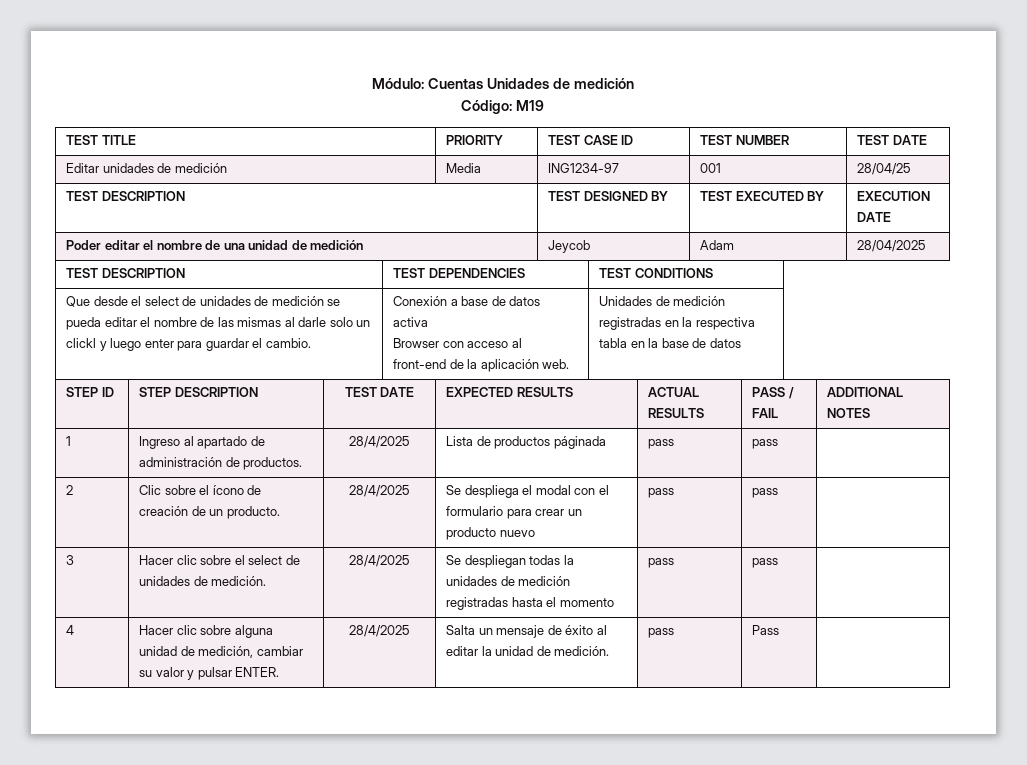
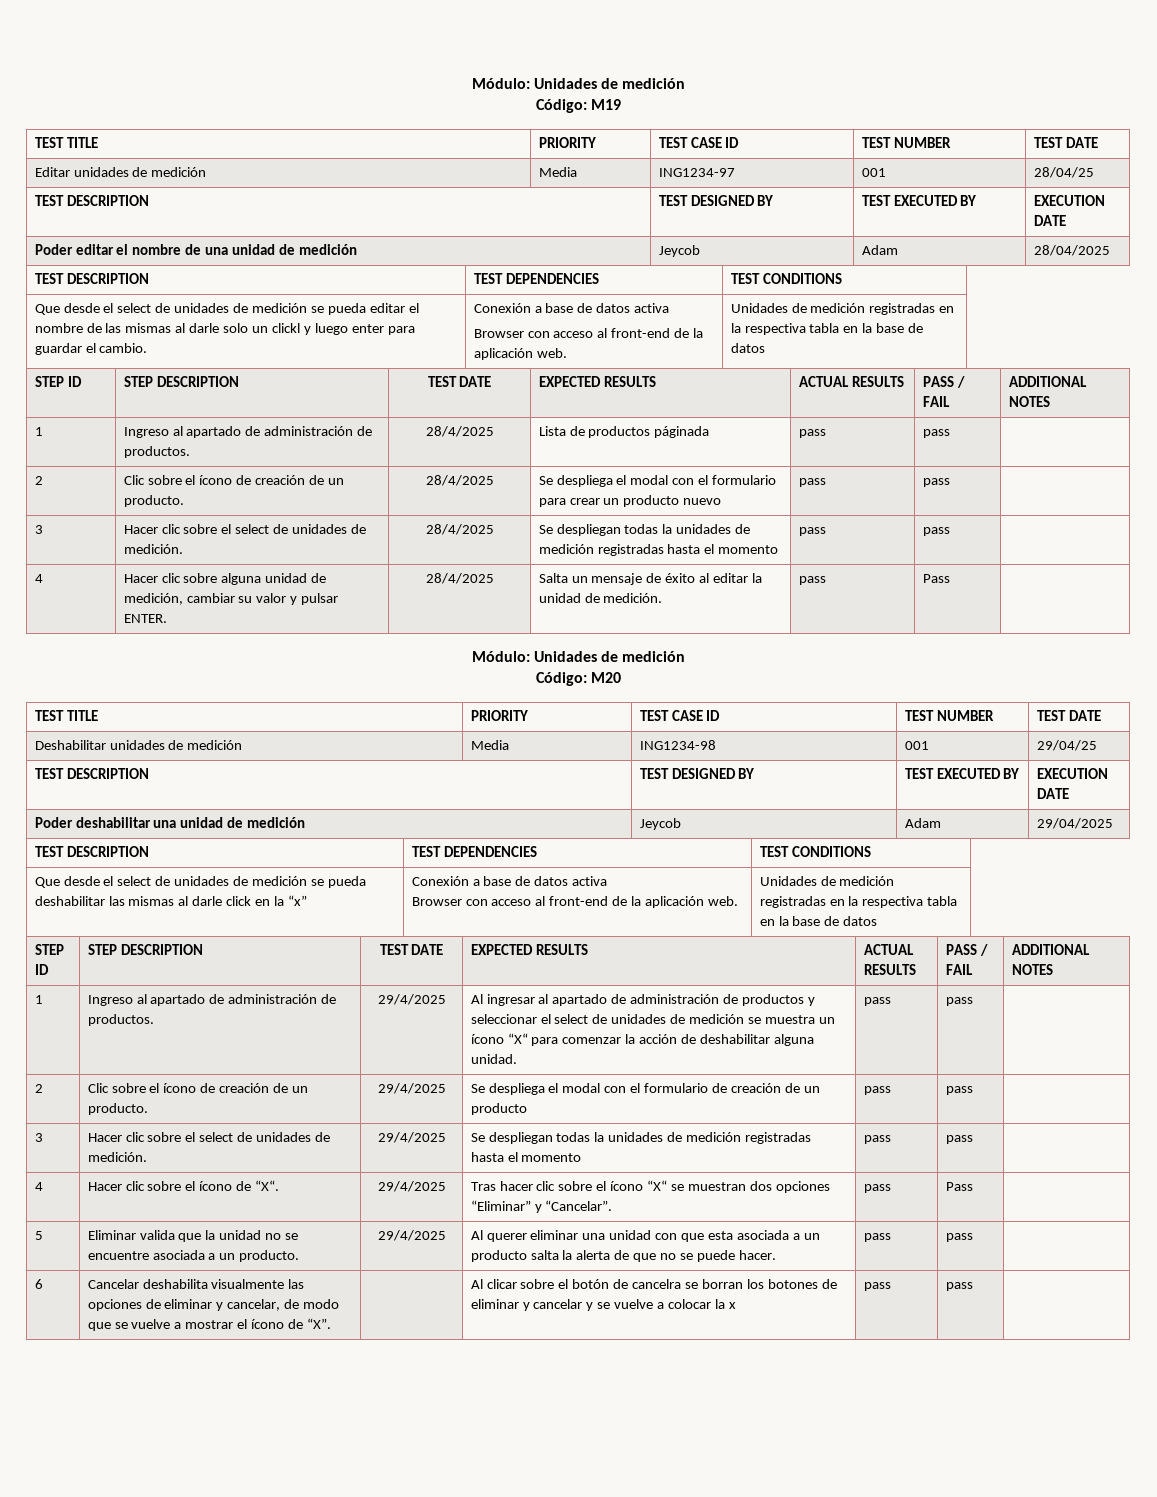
[371,78,483,89] Módulo: Cuentas -> [471,78,530,89] Módulo:
(780, 630) none -> [471,651,686,662] [535,672,622,686] [34,710,98,721] [470,710,528,721] [639,710,721,721] [904,710,994,721] [1036,710,1101,721] [34,740,243,750] [470,740,509,750] [639,740,716,750] [904,741,929,750] [1036,740,1097,751] [34,768,149,779] [639,768,755,779] [904,768,1020,779] [1036,768,1108,779] [1036,788,1069,799] [34,817,306,828] [639,818,681,830] [904,818,941,828] [1036,818,1113,829] [34,846,149,857] [411,846,537,857] [759,846,871,857] [34,876,366,888] [34,895,307,906] [411,876,608,886] [411,896,738,908] [759,876,895,886] [759,896,958,908] [759,916,878,926] [34,944,64,955] [34,964,49,975] [87,944,203,955] [379,944,444,955] [470,944,588,955] [863,944,914,955] [863,964,916,975] [945,944,988,956] [945,964,973,975] [1011,944,1090,955] [1011,964,1053,975] [34,995,43,1004] [87,994,337,1006] [87,1014,154,1026] [377,994,446,1005] [470,994,815,1006] [470,1014,835,1024] [470,1033,814,1046] [470,1054,517,1064] [863,997,891,1006] [945,997,973,1006] [34,1084,43,1093] [87,1083,309,1093] [87,1103,148,1115] [377,1083,446,1094] [470,1083,820,1095] [470,1103,527,1115] [863,1086,891,1095] [945,1086,973,1095] [34,1133,43,1142] [87,1132,331,1142] [87,1152,147,1162] [377,1132,446,1143] [470,1132,812,1144] [470,1152,582,1162] [863,1135,891,1144] [945,1135,973,1144] [34,1182,43,1191] [87,1180,280,1191] [377,1181,446,1192] [470,1180,830,1193] [470,1200,613,1213] [863,1184,891,1193] [945,1182,973,1191] [34,1231,43,1240] [87,1230,299,1242] [87,1250,300,1262] [377,1230,446,1241] [470,1230,820,1242] [470,1250,776,1262] [863,1233,891,1242] [945,1233,973,1242] [34,1279,43,1289] [87,1279,305,1289] [87,1299,340,1311] [87,1318,331,1331] [470,1279,837,1289] [470,1299,736,1311] [863,1282,891,1291] [945,1282,973,1291] // Módulo: Unidades de medición // Código: M20 // TEST TITLE | PRIORITY | TEST CASE ID | TEST NUMBER | TEST DATE // Deshabilitar unidades de medición | Media | ING1234-98 | 001 | 29/04/25 // TEST DESCRIPTION | TEST DESIGNED BY | TEST EXECUTED BY | EXECUTION DATE // Poder deshabilitar una unidad de medición | Jeycob | Adam | 29/04/2025 // TEST DESCRIPTION | TEST DEPENDENCIES | TEST CONDITIONS // Que desde el select de unidades de medición se pueda deshabilitar las mismas al darle click en la “x” | Conexión a base de datos activa // Browser con acceso al front-end de la aplicación web. | Unidades de medición registradas en la respectiva tabla en la base de datos // STEP ID | STEP DESCRIPTION | TEST DATE | EXPECTED RESULTS | ACTUAL RESULTS | PASS / FAIL | ADDITIONAL NOTES // 1 | Ingreso al apartado de administración de productos. | 29/4/2025 | Al ingresar al apartado de administración de productos y seleccionar el select de unidades de medición se muestra un ícono “X“ para comenzar la acción de deshabilitar alguna unidad. | pass | pass | // 2 | Clic sobre el ícono de creación de un producto. | 29/4/2025 | Se despliega el modal con el formulario de creación de un producto | pass | pass | // 3 | Hacer clic sobre el select de unidades de medición. | 29/4/2025 | Se despliegan todas la unidades de medición registradas hasta el momento | pass | pass | // 4 | Hacer clic sobre el ícono de “X“. | 29/4/2025 | Tras hacer clic sobre el ícono “X“ se muestran dos opciones “Eliminar” y “Cancelar”. | pass | Pass | // 5 | Eliminar valida que la unidad no se encuentre asociada a un producto. | 29/4/2025 | Al querer eliminar una unidad con que esta asociada a un producto salta la alerta de que no se puede hacer. | pass | pass | // 6 | Cancelar deshabilita visualmente las opciones de eliminar y cancelar, de modo que se vuelve a mostrar el ícono de “X”. | | Al clicar sobre el botón de cancelra se borran los botones de eliminar y cancelar y se vuelve a colocar la x | pass | pass |

